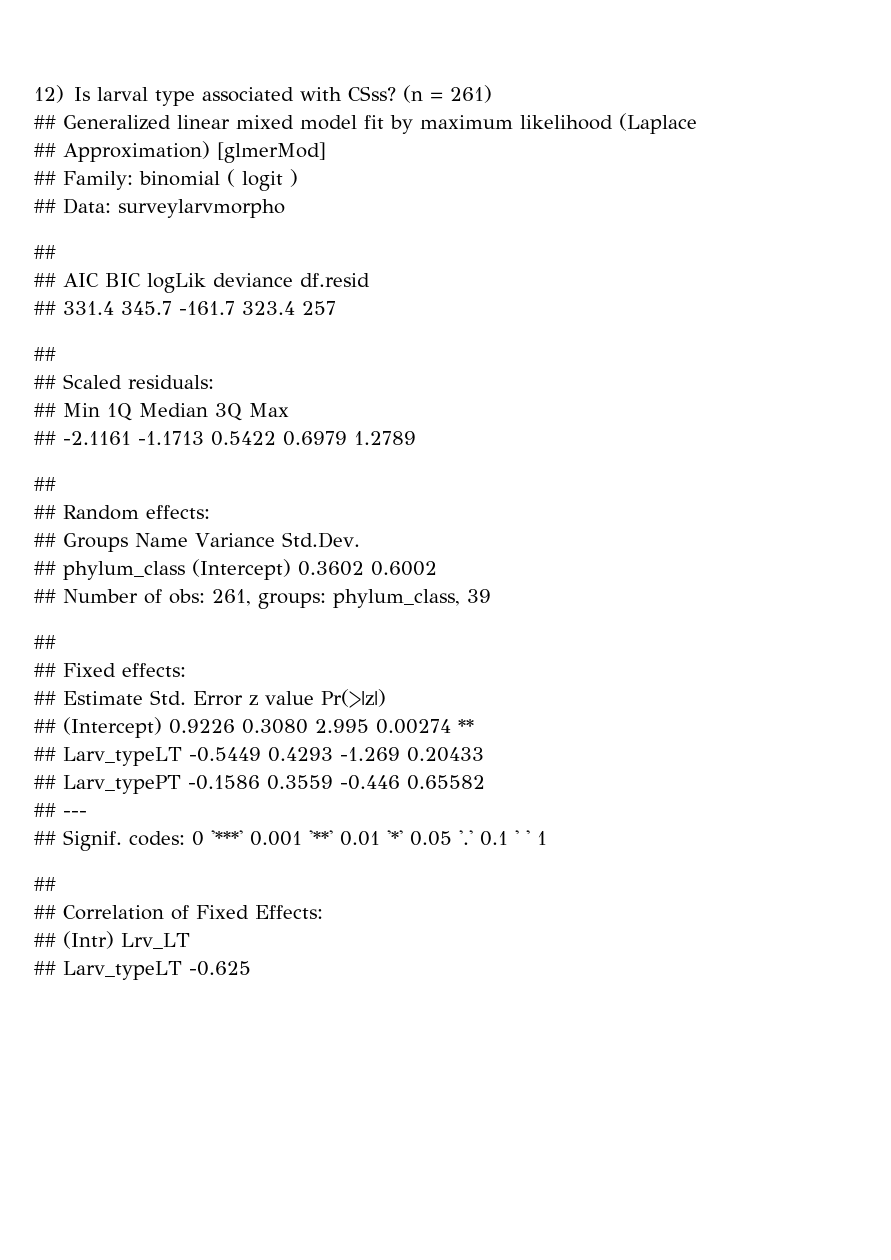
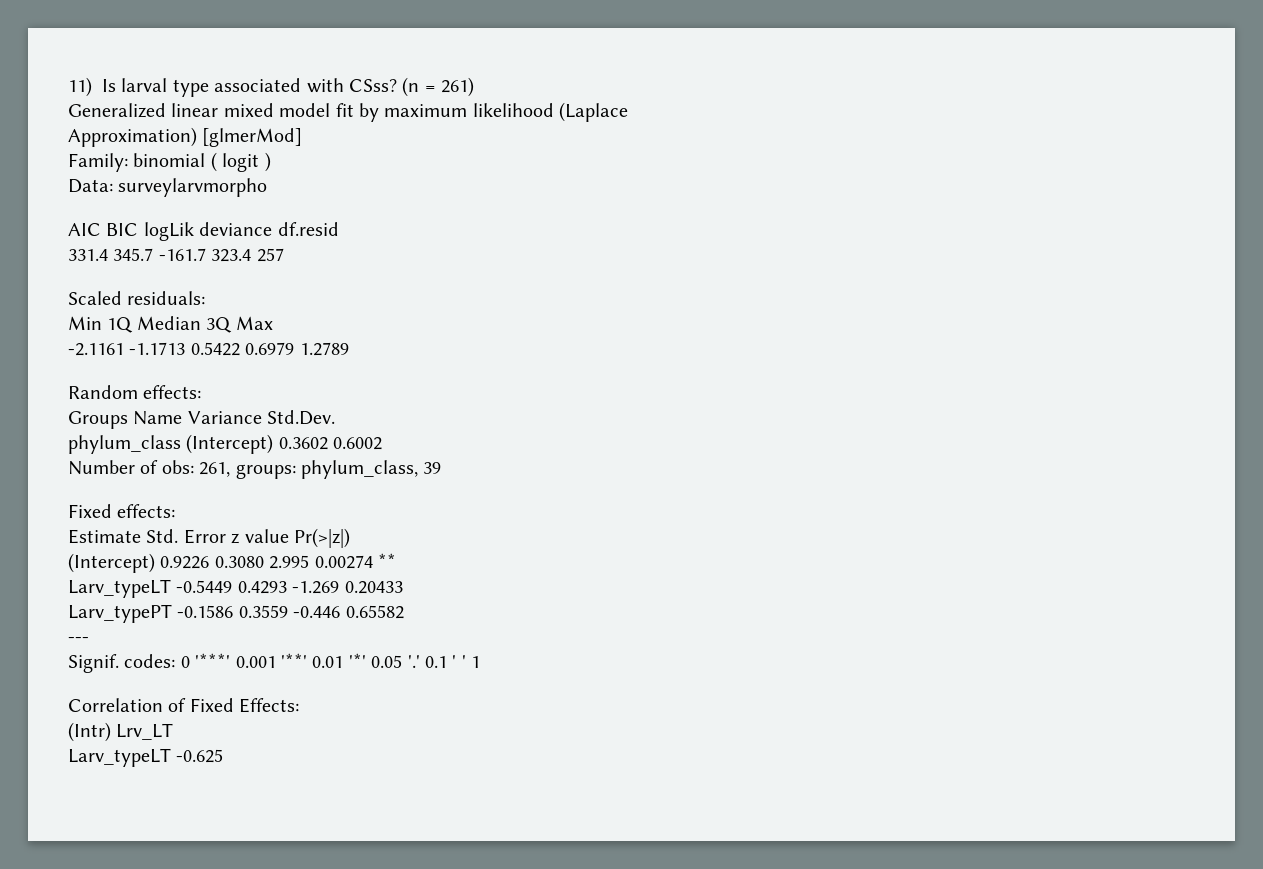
[34,85,64,103] 12) -> [68,77,92,97] 11)
[34,115,56,129] ## -> (475, 87) none
[34,143,56,157] ## -> (629, 112) none
[34,171,56,185] ## -> (303, 137) none
[34,199,56,213] ## -> (271, 162) none
[34,245,56,259] [34,273,56,287] ## // ## -> (268, 187) none
[34,301,56,315] ## -> (339, 229) none
[34,347,56,361] [34,375,56,389] ## // ## -> (284, 255) none
[34,403,56,417] ## -> (206, 298) none
[34,431,56,445] ## -> (273, 323) none
[34,477,56,491] [34,505,56,519] ## // ## -> (349, 349) none
[34,533,56,547] ## -> (202, 392) none
[34,561,56,575] ## -> (336, 417) none
[34,589,56,603] ## -> (383, 443) none
[34,635,56,649] [34,663,56,677] ## // ## -> (442, 468) none
[34,691,56,705] ## -> (176, 511) none
[34,719,56,733] ## -> (350, 538) none
[34,747,56,761] ## -> (396, 560) none
[34,775,56,789] ## -> (403, 587) none
[34,803,56,817] ## -> (404, 612) none
[34,831,56,845] ## -> (89, 640) none
[34,877,56,891] [34,905,56,919] ## // ## -> (481, 662) none
[34,933,56,947] ## -> (300, 705) none
[34,961,56,975] ## -> (174, 731) none

